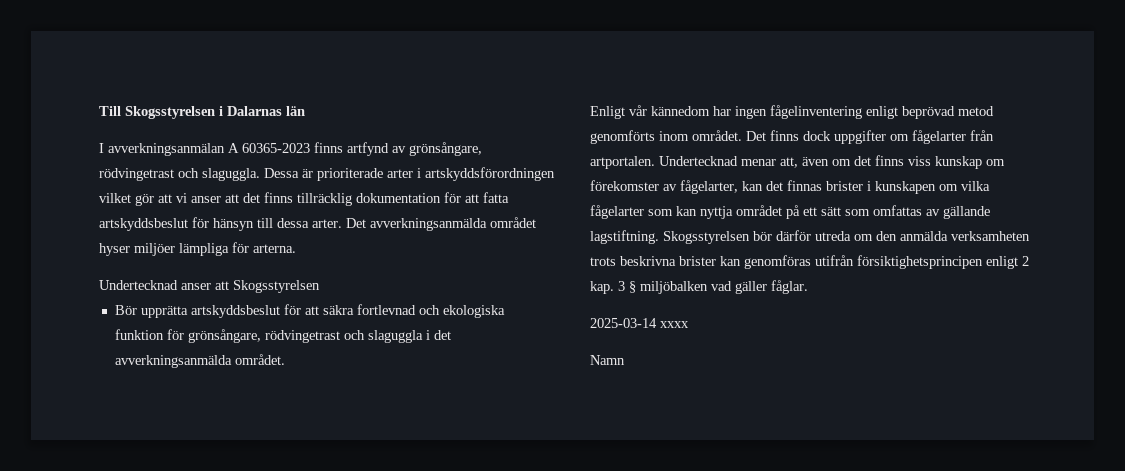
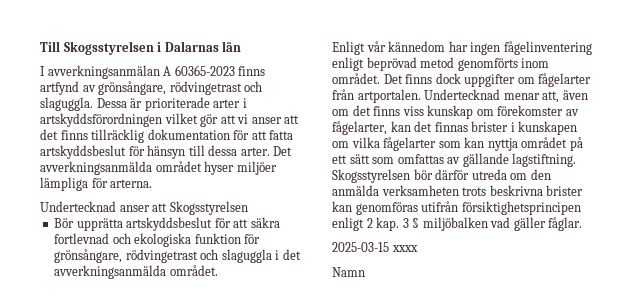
[590,318,657,328] 2025-03-14 -> [332,242,389,252] 2025-03-15

